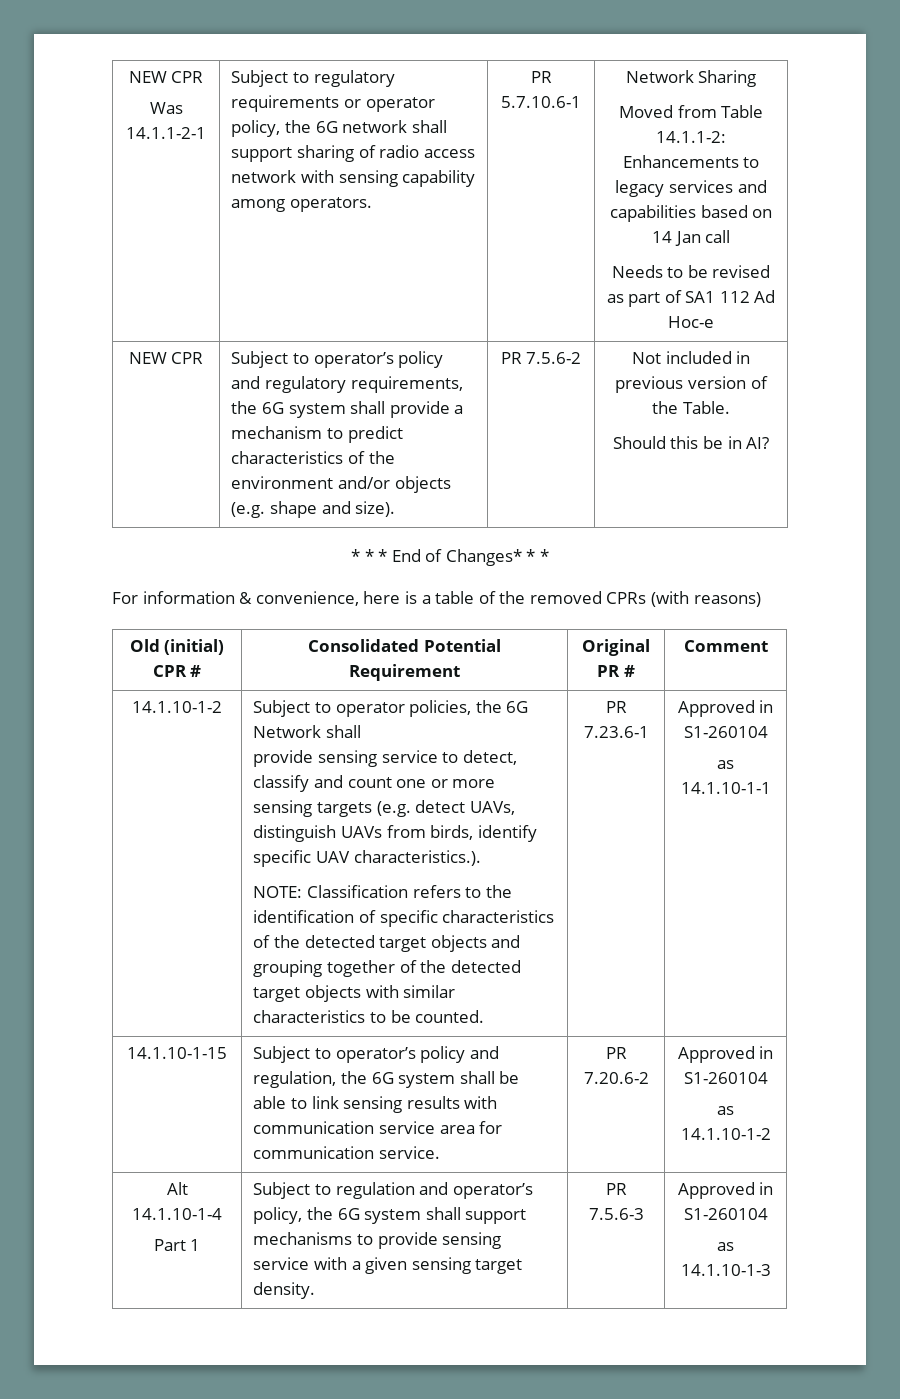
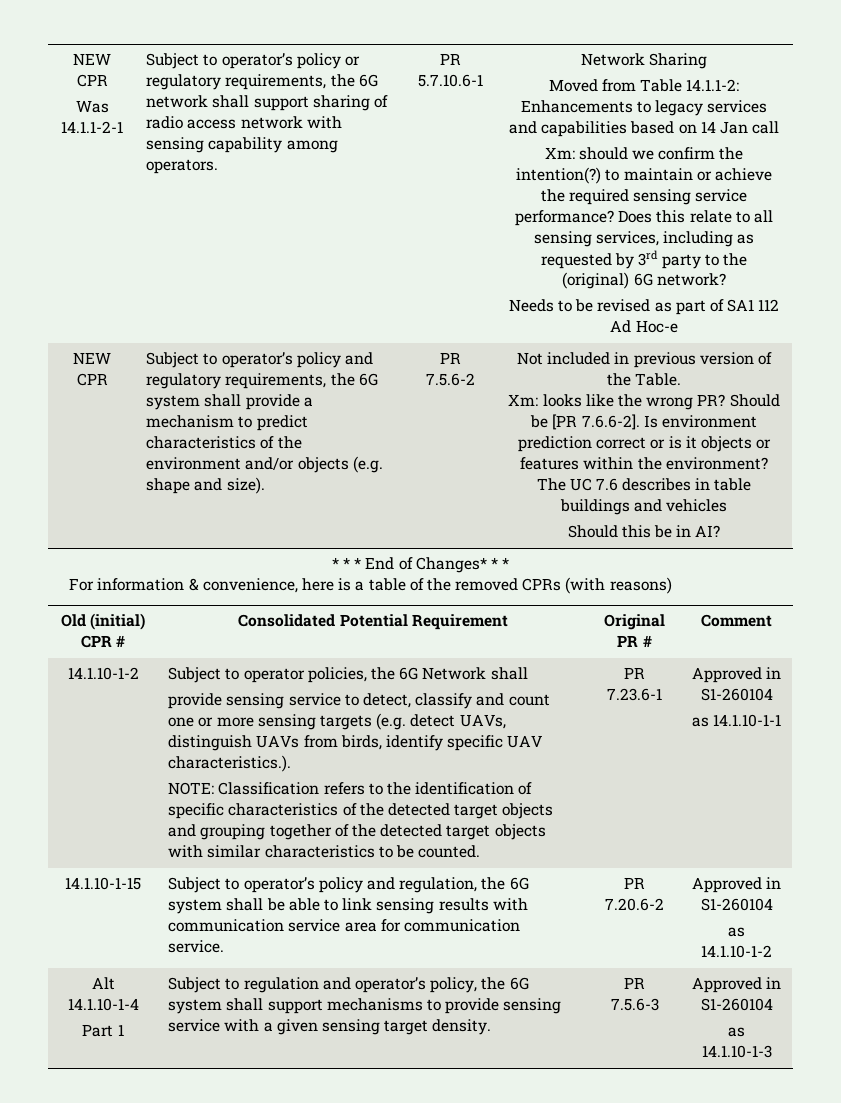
[313,70,395,87] [231,95,435,112] [231,120,281,137] regulatory requirements or operator policy, -> [221,53,361,69] [146,74,327,90] operator’s policy or regulatory requirements,
(731, 236) none -> [544,147,744,160] [516,167,772,184] [540,189,748,205] [515,210,773,226] [533,231,755,247] [540,250,748,269] [562,272,726,289] // Xm: should we confirm the intention(?) to maintain or achieve the required sensing service performance? Does this relate to all sensing services, including as requested by 3rd party to the (original) 6G network?
(730, 407) none -> [508,394,780,410] [530,414,757,430] [517,436,772,452] [520,457,768,470] [536,478,752,491] [559,499,728,515] // Xm: looks like the wrong PR? Should be [PR 7.6.6-2]. Is environment prediction correct or is it objects or features within the environment? The UC 7.6 describes in table buildings and vehicles

